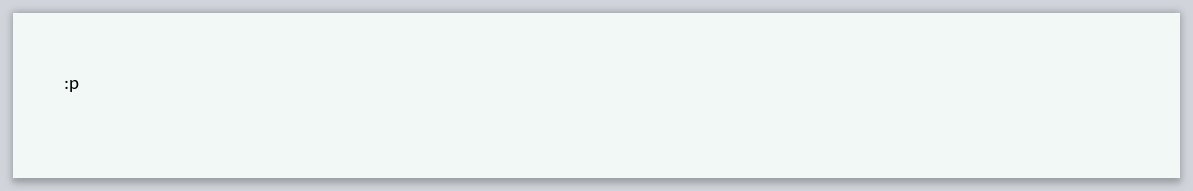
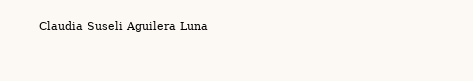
[64,80,79,92] :p -> [39,21,208,32] Claudia Suseli Aguilera Luna

